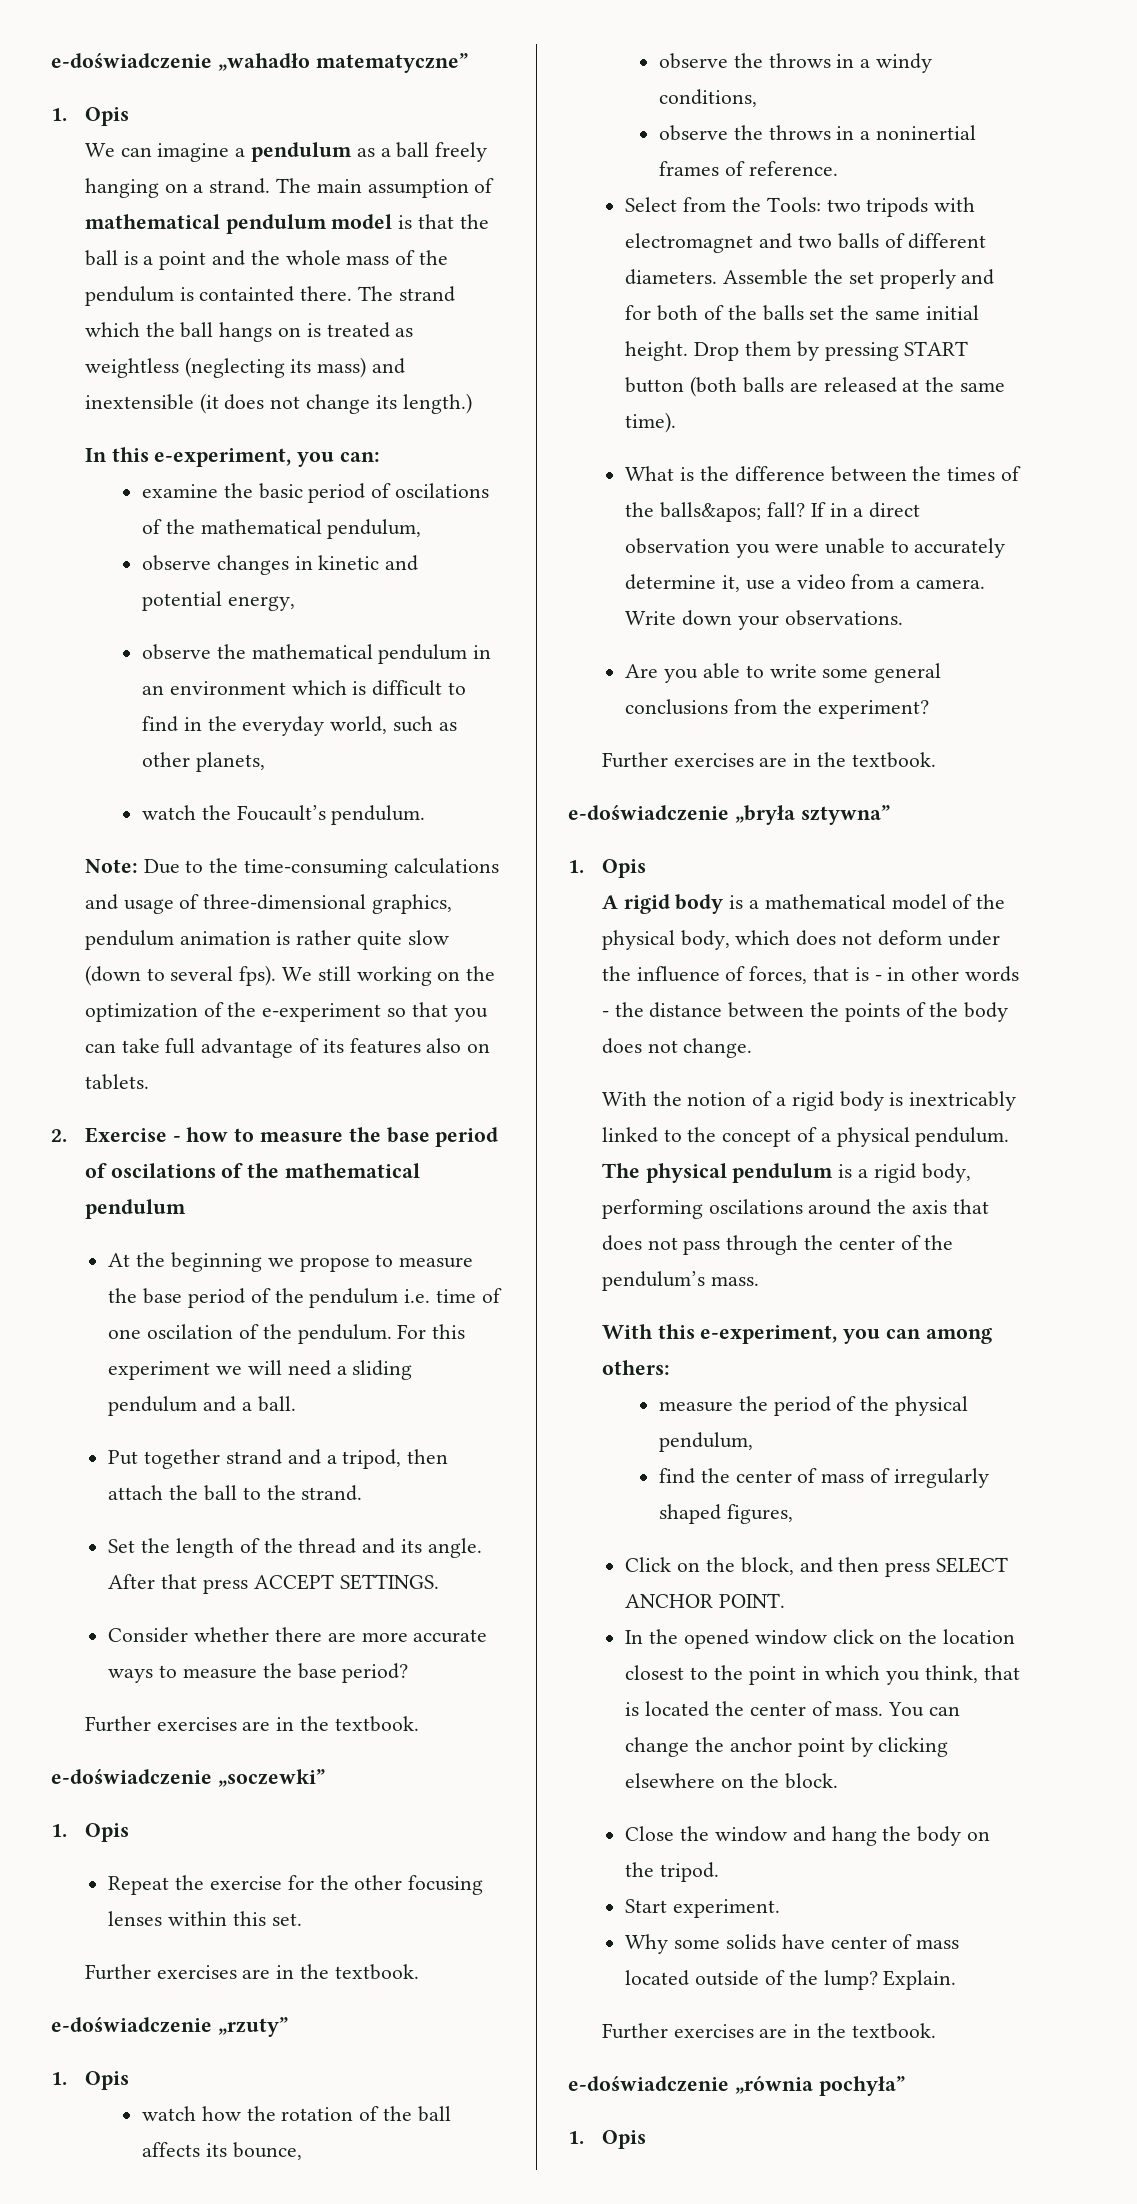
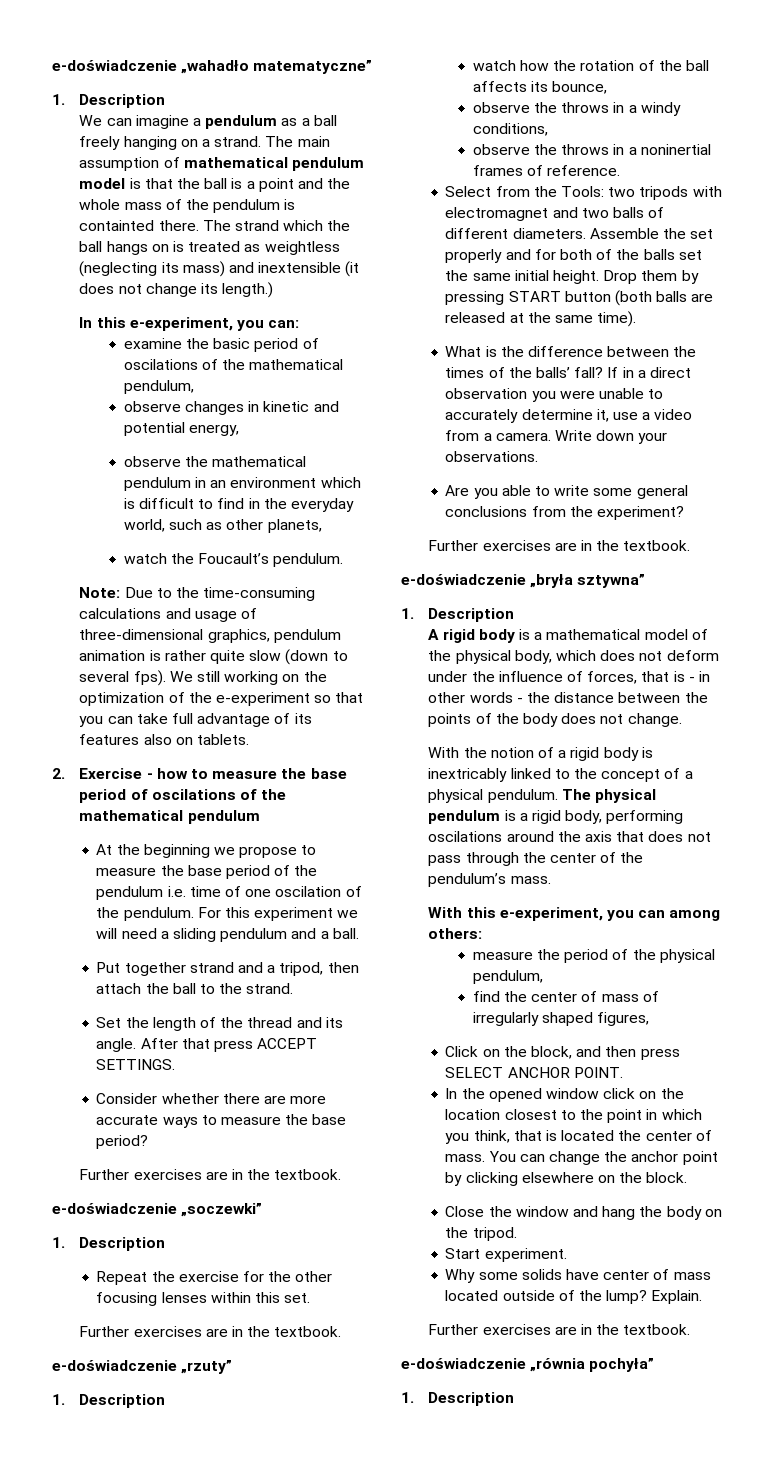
[84,107,129,126] Opis -> [79,94,166,108] Description
[84,1823,129,1842] Opis -> [79,1237,166,1251] Description
[84,2071,129,2090] Opis -> [79,1394,166,1408] Description
[660,502,762,522] balls&apos; -> [536,367,571,378] balls’
[601,859,646,878] Opis -> [428,608,515,622] Description
[601,2130,646,2149] Opis -> [428,1392,515,1406] Description

